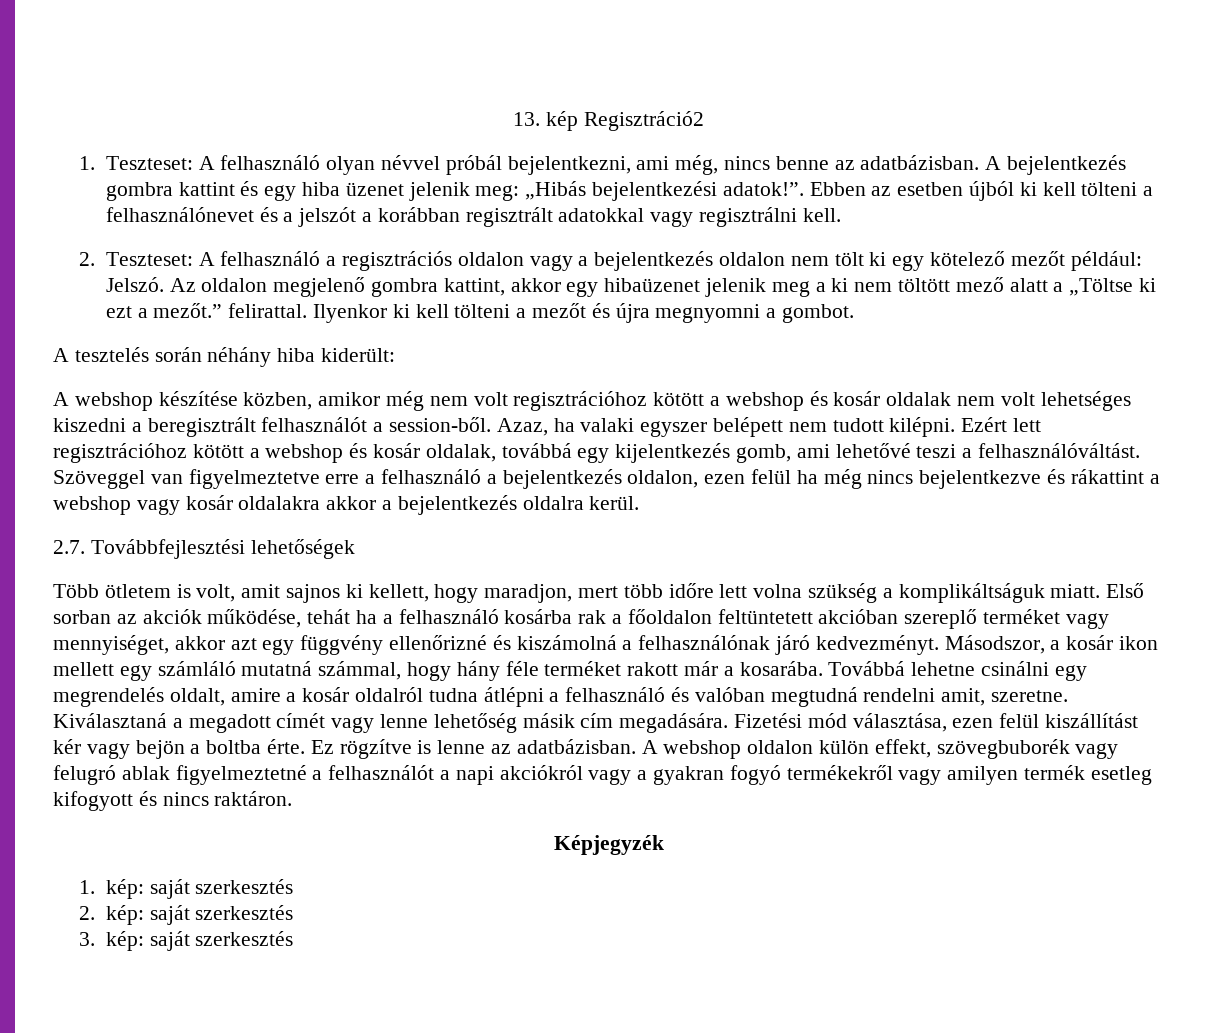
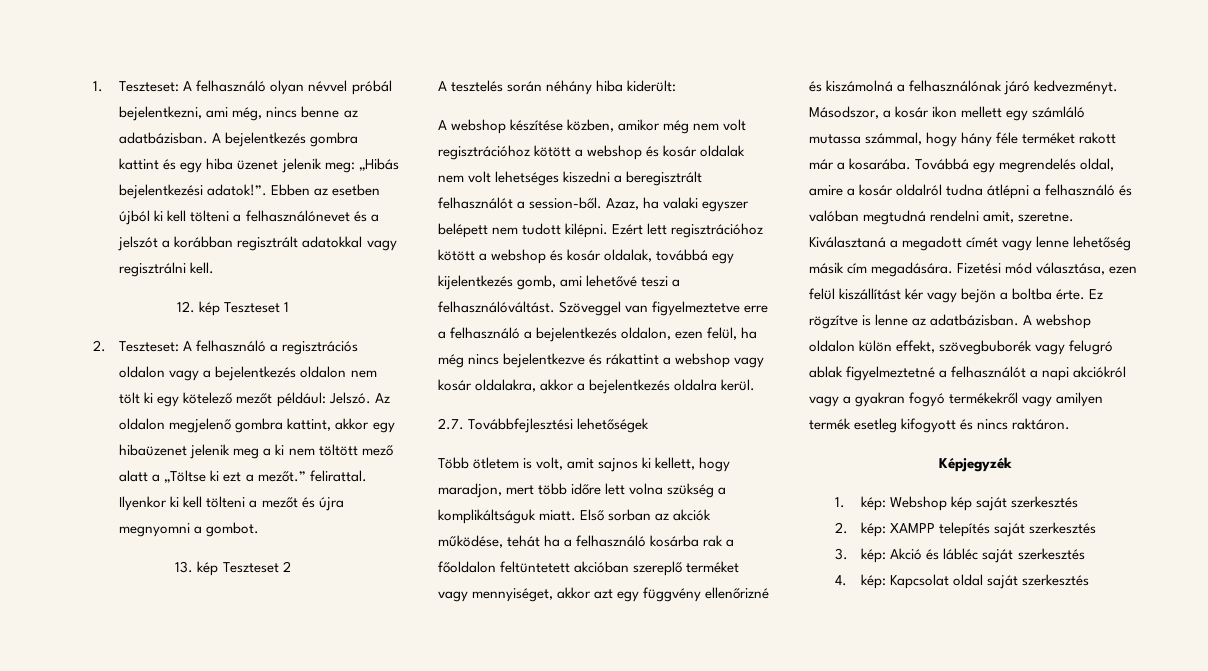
[513,111,704,131] 13. kép Regisztráció2 // -> (93, 86) none
(841, 215) none -> [176,301,290,316] // 12. kép Teszteset 1
(854, 313) none -> [175,561,291,576] // 13. kép Teszteset 2
[751,469,792,484] felül -> [707,327,738,340] felül,
[238,496,321,510] oldalakra -> [475,379,537,392] oldalakra,
[241,661,313,676] mutatná -> [809,134,861,144] mutassa
[911,661,1050,676] lehetne csinálni -> (970, 164) none
[169,688,225,706] oldalt, -> [1080,158,1115,171] oldal,
(144, 889) none -> [890,496,973,511] Webshop kép
(144, 915) none -> [890,522,991,537] XAMPP telepítés
[149,931,294,951] saját szerkesztés -> [890,548,1085,563] [835,574,1090,589] Akció és lábléc saját szerkesztés // 4. kép: Kapcsolat oldal saját szerkesztés

